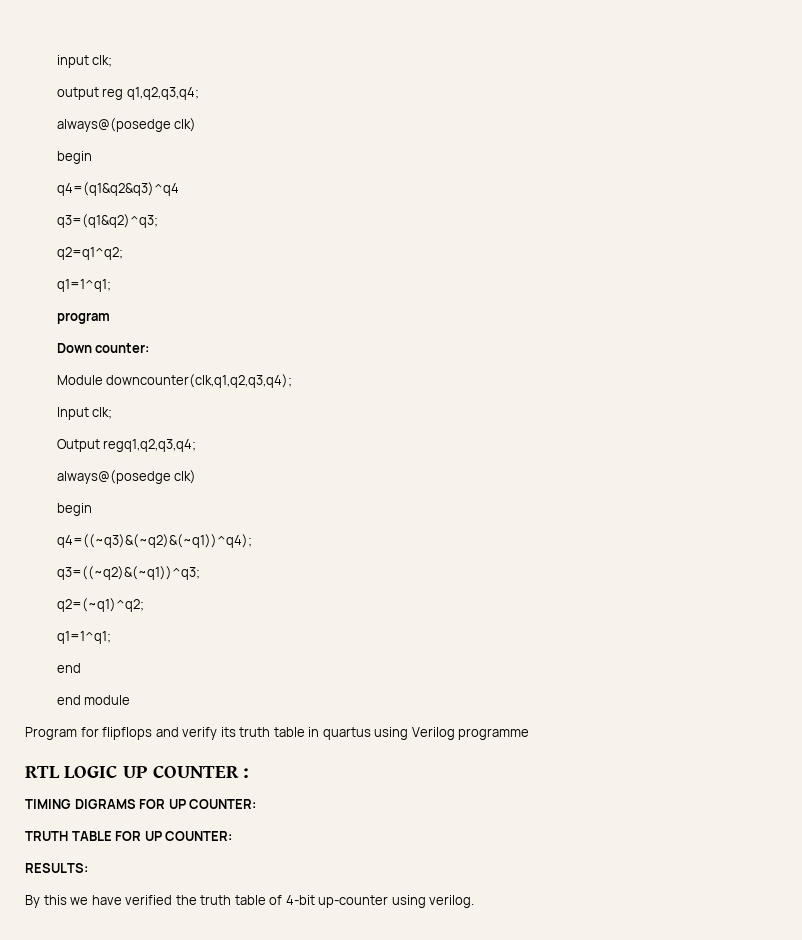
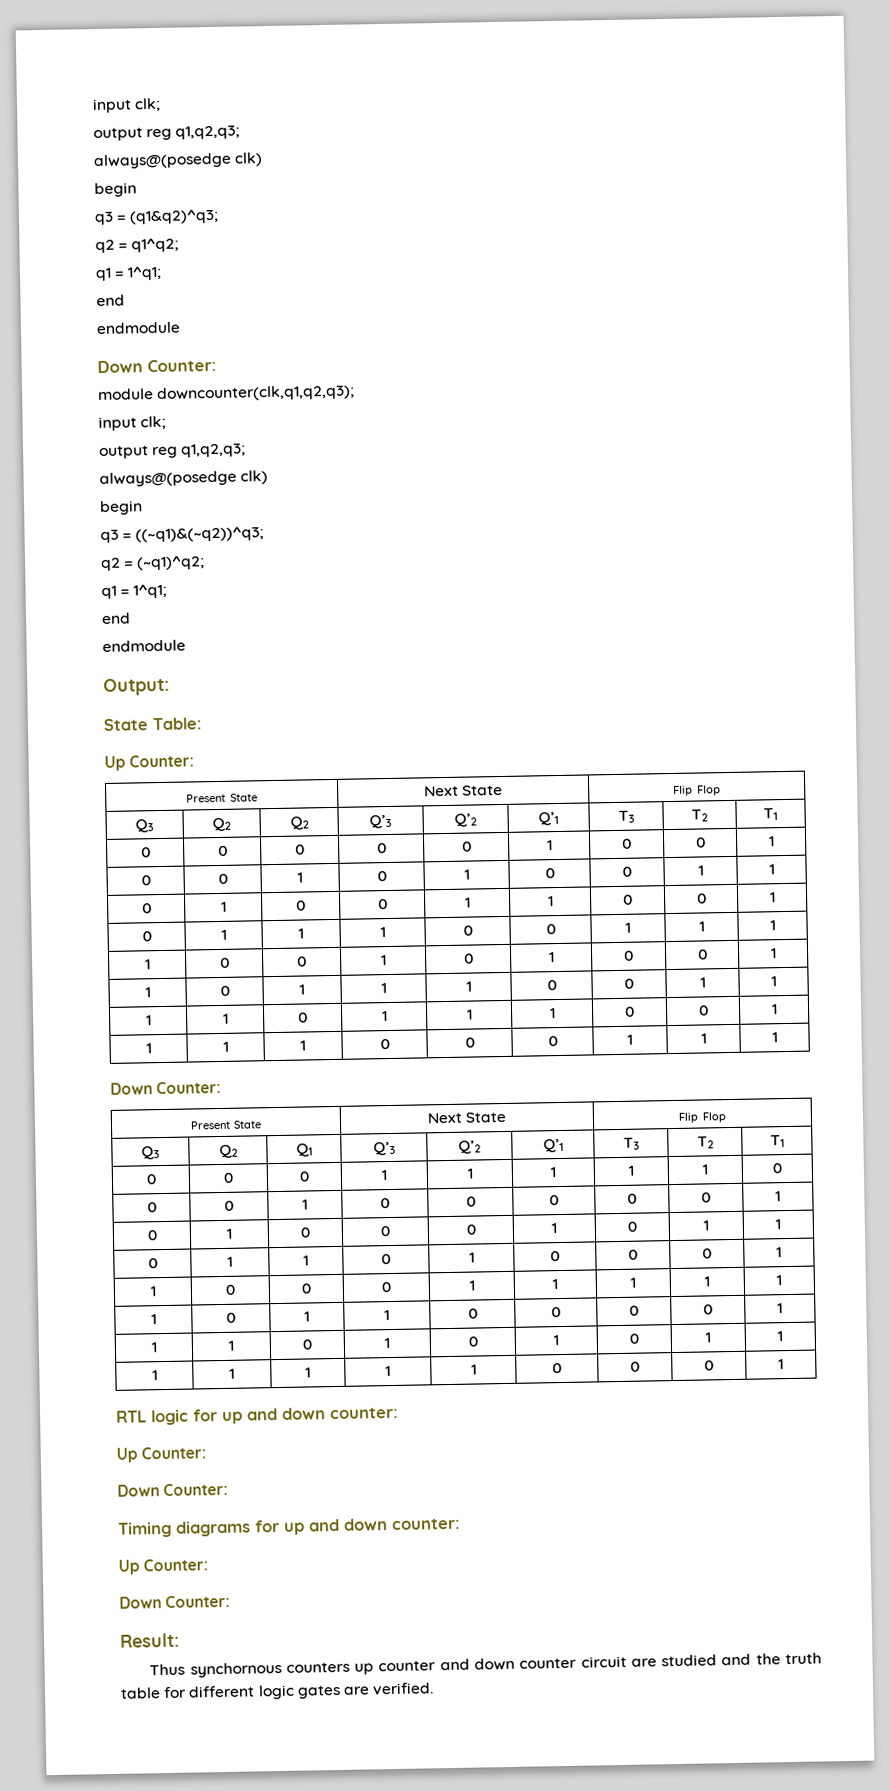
[56,55,113,68] [56,87,199,100] [56,118,197,132] [56,151,92,164] [56,182,179,196] [56,214,158,228] [56,247,123,260] [56,279,111,292] [56,312,110,324] [56,343,150,353] [56,374,293,388] [56,407,113,420] [56,439,197,452] [56,470,197,484] [56,503,92,516] [56,534,252,548] [56,566,200,580] [56,598,144,612] [56,631,111,644] [56,663,81,673] [56,695,131,705] [25,727,530,740] [25,765,250,778] [25,799,257,809] [25,831,233,841] [25,863,88,873] [25,895,475,908] input clk; // output reg q1,q2,q3,q4; // always@(posedge clk) // begin // q4=(q1&q2&q3)^q4 // q3=(q1&q2)^q3; // q2=q1^q2; // q1=1^q1; // program // Down counter: // Module downcounter(clk,q1,q2,q3,q4); // Input clk; // Output regq1,q2,q3,q4; // always@(posedge clk) // begin // q4=((~q3)&(~q2)&(~q1))^q4); // q3=((~q2)&(~q1))^q3; // q2=(~q1)^q2; // q1=1^q1; // end // end module // Program for flipflops and verify its truth table in quartus using Verilog programme // RTL LOGIC UP COUNTER : // TIMING DIGRAMS FOR UP COUNTER: // TRUTH TABLE FOR UP COUNTER: // RESULTS: // By this we have verified the truth table of 4-bit up-counter using verilog. -> [92,97,162,114] [93,125,241,142] [93,152,264,170] [94,182,137,198] [94,208,220,226] [95,237,180,254] [95,265,163,282] [96,294,125,307] [96,321,181,335] [97,358,217,374] [98,384,356,402] [98,415,167,432] [99,443,247,460] [99,470,269,488] [99,500,143,516] [100,526,265,544] [100,555,206,572] [101,583,168,600] [101,612,131,625] [102,639,186,652] [103,677,170,696] [103,717,203,731] [104,754,195,771] [186,793,258,803] [423,784,504,797] [673,785,721,796] [135,819,154,833] [212,817,231,832] [289,816,309,830] [369,814,392,829] [454,813,477,827] [538,811,559,826] [617,810,635,823] [691,809,708,822] [763,808,778,821] [140,847,151,858] [217,845,228,857] [295,844,305,855] [376,843,387,854] [461,841,472,852] [546,840,553,851] [622,838,632,849] [695,837,706,848] [768,836,775,847] [140,875,151,886] [217,873,228,885] [297,872,303,883] [376,871,387,882] [463,869,470,880] [544,868,555,879] [622,866,632,877] [697,865,704,876] [768,864,775,875] [141,903,152,914] [220,901,227,912] [296,900,306,911] [377,899,388,910] [464,897,471,908] [547,896,554,907] [623,894,633,905] [696,893,707,904] [768,892,776,903] [141,931,152,942] [220,929,227,940] [298,928,304,939] [379,927,386,938] [462,925,473,936] [545,924,556,935] [625,922,631,933] [698,921,705,932] [769,920,776,931] [144,959,151,970] [219,957,230,968] [297,956,307,967] [380,955,387,966] [463,953,474,964] [548,952,555,963] [624,950,634,961] [696,949,708,960] [769,948,777,959] [144,987,151,998] [219,985,230,996] [299,984,305,995] [380,983,387,994] [465,981,472,992] [546,980,557,991] [624,978,634,989] [699,977,706,988] [770,976,777,987] [145,1015,152,1026] [222,1013,229,1024] [298,1012,308,1023] [381,1011,388,1022] [466,1009,473,1020] [549,1008,556,1019] [624,1006,635,1017] [697,1005,709,1016] [770,1004,778,1015] [145,1043,152,1054] [222,1041,229,1052] [300,1040,306,1051] [379,1039,390,1050] [464,1037,475,1048] [547,1036,558,1047] [627,1034,633,1045] [700,1033,707,1044] [771,1032,778,1043] [110,1080,222,1095] [189,1120,263,1130] [426,1111,508,1124] [678,1112,727,1123] [141,1146,160,1160] [218,1144,238,1159] [295,1143,313,1157] [372,1141,396,1156] [458,1140,481,1154] [542,1138,564,1153] [622,1137,640,1150] [696,1136,714,1149] [769,1135,785,1148] [145,1174,157,1185] [223,1172,234,1183] [299,1171,310,1182] [381,1170,388,1181] [466,1168,473,1179] [550,1167,556,1178] [628,1165,634,1176] [702,1164,708,1175] [772,1163,782,1174] [146,1202,157,1213] [224,1200,234,1211] [302,1199,308,1210] [380,1198,390,1209] [465,1196,476,1207] [549,1195,559,1206] [627,1193,637,1204] [701,1192,711,1203] [775,1191,781,1202] [146,1230,158,1241] [226,1228,233,1239] [300,1227,311,1238] [380,1226,390,1237] [465,1224,476,1235] [551,1223,557,1234] [627,1221,637,1232] [703,1220,709,1231] [775,1219,781,1230] [147,1258,158,1269] [227,1256,233,1267] [303,1255,309,1266] [381,1254,391,1265] [468,1252,475,1263] [550,1251,560,1262] [628,1249,638,1260] [702,1248,712,1259] [776,1247,782,1258] [149,1286,157,1297] [225,1284,236,1295] [301,1283,311,1294] [381,1282,391,1293] [468,1280,475,1291] [552,1279,558,1290] [630,1277,636,1288] [704,1276,710,1287] [776,1275,782,1286] [150,1314,157,1325] [226,1312,236,1323] [304,1311,310,1322] [384,1310,390,1321] [467,1308,478,1319] [551,1307,561,1318] [629,1305,639,1316] [703,1304,713,1315] [777,1303,783,1314] [150,1342,158,1353] [228,1340,234,1351] [302,1339,312,1350] [384,1338,390,1349] [467,1336,478,1347] [553,1335,559,1346] [629,1333,639,1344] [705,1332,711,1343] [777,1331,783,1342] [151,1370,158,1381] [229,1368,235,1379] [305,1367,311,1378] [385,1366,391,1377] [470,1364,477,1375] [552,1363,562,1374] [630,1361,640,1372] [704,1360,714,1371] [778,1359,784,1370] [116,1406,399,1426] [116,1446,207,1463] [117,1482,229,1497] [118,1517,461,1538] [118,1558,209,1575] [119,1594,231,1609] [119,1632,180,1648] [149,1652,822,1678] [120,1682,435,1700] input clk; // output reg q1,q2,q3; // always@(posedge clk) // begin // q3 = (q1&q2)^q3; // q2 = q1^q2; // q1 = 1^q1; // end // endmodule // Down Counter: // module downcounter(clk,q1,q2,q3); // input clk; // output reg q1,q2,q3; // always@(posedge clk) // begin // q3 = ((~q1)&(~q2))^q3; // q2 = (~q1)^q2; // q1 = 1^q1; // end // endmodule // Output: // State Table: // Up Counter: // Present State | Next State | Flip Flop // Q3 | Q2 | Q2 | Q’3 | Q’2 | Q’1 | T3 | T2 | T1 // 0 | 0 | 0 | 0 | 0 | 1 | 0 | 0 | 1 // 0 | 0 | 1 | 0 | 1 | 0 | 0 | 1 | 1 // 0 | 1 | 0 | 0 | 1 | 1 | 0 | 0 | 1 // 0 | 1 | 1 | 1 | 0 | 0 | 1 | 1 | 1 // 1 | 0 | 0 | 1 | 0 | 1 | 0 | 0 | 1 // 1 | 0 | 1 | 1 | 1 | 0 | 0 | 1 | 1 // 1 | 1 | 0 | 1 | 1 | 1 | 0 | 0 | 1 // 1 | 1 | 1 | 0 | 0 | 0 | 1 | 1 | 1 // Down Counter: // Present State | Next State | Flip Flop // Q3 | Q2 | Q1 | Q’3 | Q’2 | Q’1 | T3 | T2 | T1 // 0 | 0 | 0 | 1 | 1 | 1 | 1 | 1 | 0 // 0 | 0 | 1 | 0 | 0 | 0 | 0 | 0 | 1 // 0 | 1 | 0 | 0 | 0 | 1 | 0 | 1 | 1 // 0 | 1 | 1 | 0 | 1 | 0 | 0 | 0 | 1 // 1 | 0 | 0 | 0 | 1 | 1 | 1 | 1 | 1 // 1 | 0 | 1 | 1 | 0 | 0 | 0 | 0 | 1 // 1 | 1 | 0 | 1 | 0 | 1 | 0 | 1 | 1 // 1 | 1 | 1 | 1 | 1 | 0 | 0 | 0 | 1 // RTL logic for up and down counter: // Up Counter: // Down Counter: // Timing diagrams for up and down counter: // Up Counter: // Down Counter: // Result: // Thus synchornous counters up counter and down counter circuit are studied and the truth table for different logic gates are verified.

